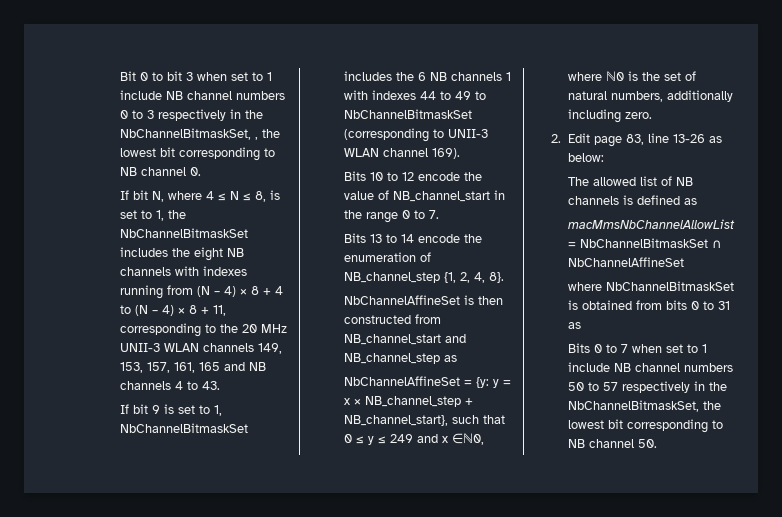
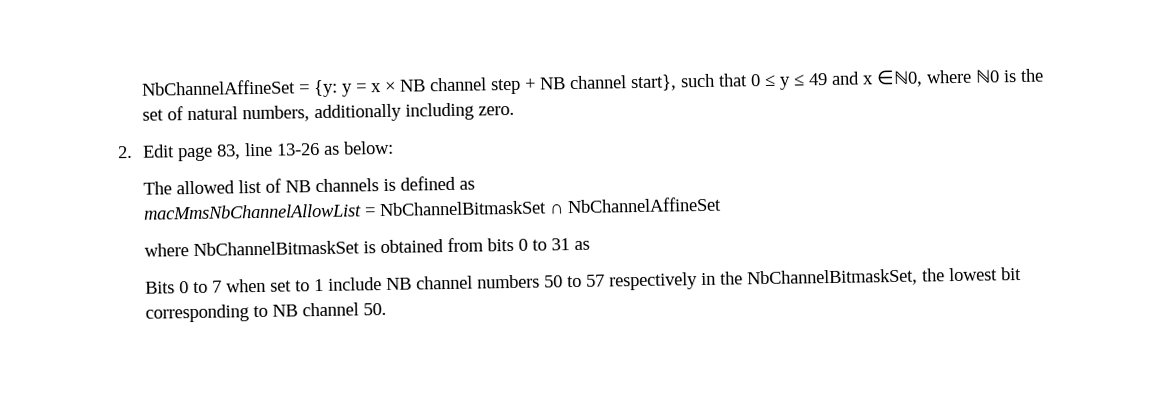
[120,71,273,81] [120,90,286,100] [120,109,264,121] [120,128,281,140] [120,147,276,161] [120,167,202,176] [120,190,281,202] [120,210,187,221] [120,228,249,238] [120,247,245,261] [120,266,248,276] [120,285,284,299] [120,305,227,316] [120,323,288,337] [120,343,283,354] [120,362,267,373] [120,381,221,390] [120,404,223,416] [120,423,249,433] [344,71,512,81] [344,90,487,100] [344,109,473,119] [344,128,489,142] [344,148,461,159] [344,171,483,181] [344,190,506,202] [344,210,440,223] [344,233,483,243] [344,252,432,262] [344,272,505,283] [344,295,504,305] [344,314,442,324] [344,334,467,345] [344,353,458,364] Bit 0 to bit 3 when set to 1 include NB channel numbers 0 to 3 respectively in the NbChannelBitmaskSet, , the lowest bit corresponding to NB channel 0. // If bit N, where 4 ≤ N ≤ 8, is set to 1, the NbChannelBitmaskSet includes the eight NB channels with indexes running from (N – 4) × 8 + 4 to (N – 4) × 8 + 11, corresponding to the 20 MHz UNII-3 WLAN channels 149, 153, 157, 161, 165 and NB channels 4 to 43. // If bit 9 is set to 1, NbChannelBitmaskSet includes the 6 NB channels 1 with indexes 44 to 49 to NbChannelBitmaskSet (corresponding to UNII-3 WLAN channel 169). // Bits 10 to 12 encode the value of NB_channel_start in the range 0 to 7. // Bits 13 to 14 encode the enumeration of NB_channel_step {1, 2, 4, 8}. // NbChannelAffineSet is then constructed from NB_channel_start and NB_channel_step as // -> (141, 87) none
[365,396,474,407] [344,415,449,426] NB_channel_step + NB_channel_start}, -> [399,74,678,95] NB channel step + NB channel start},
[390,434,414,443] 249 -> [808,73,829,86] 49

